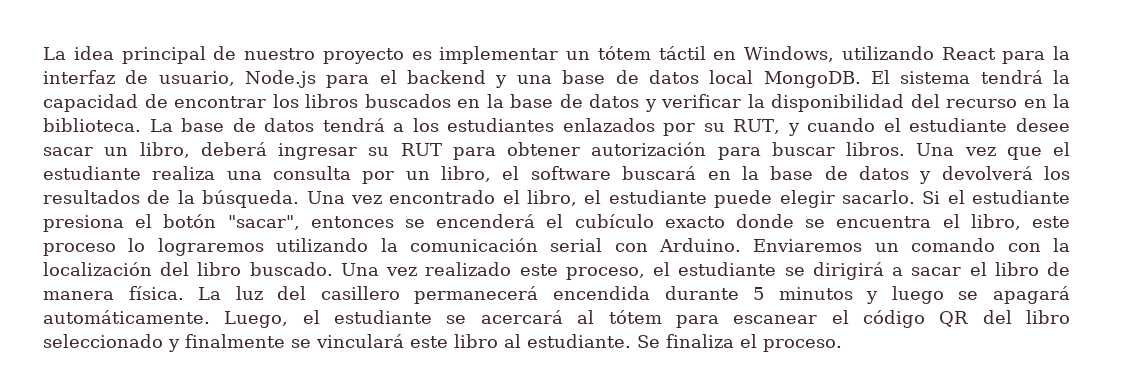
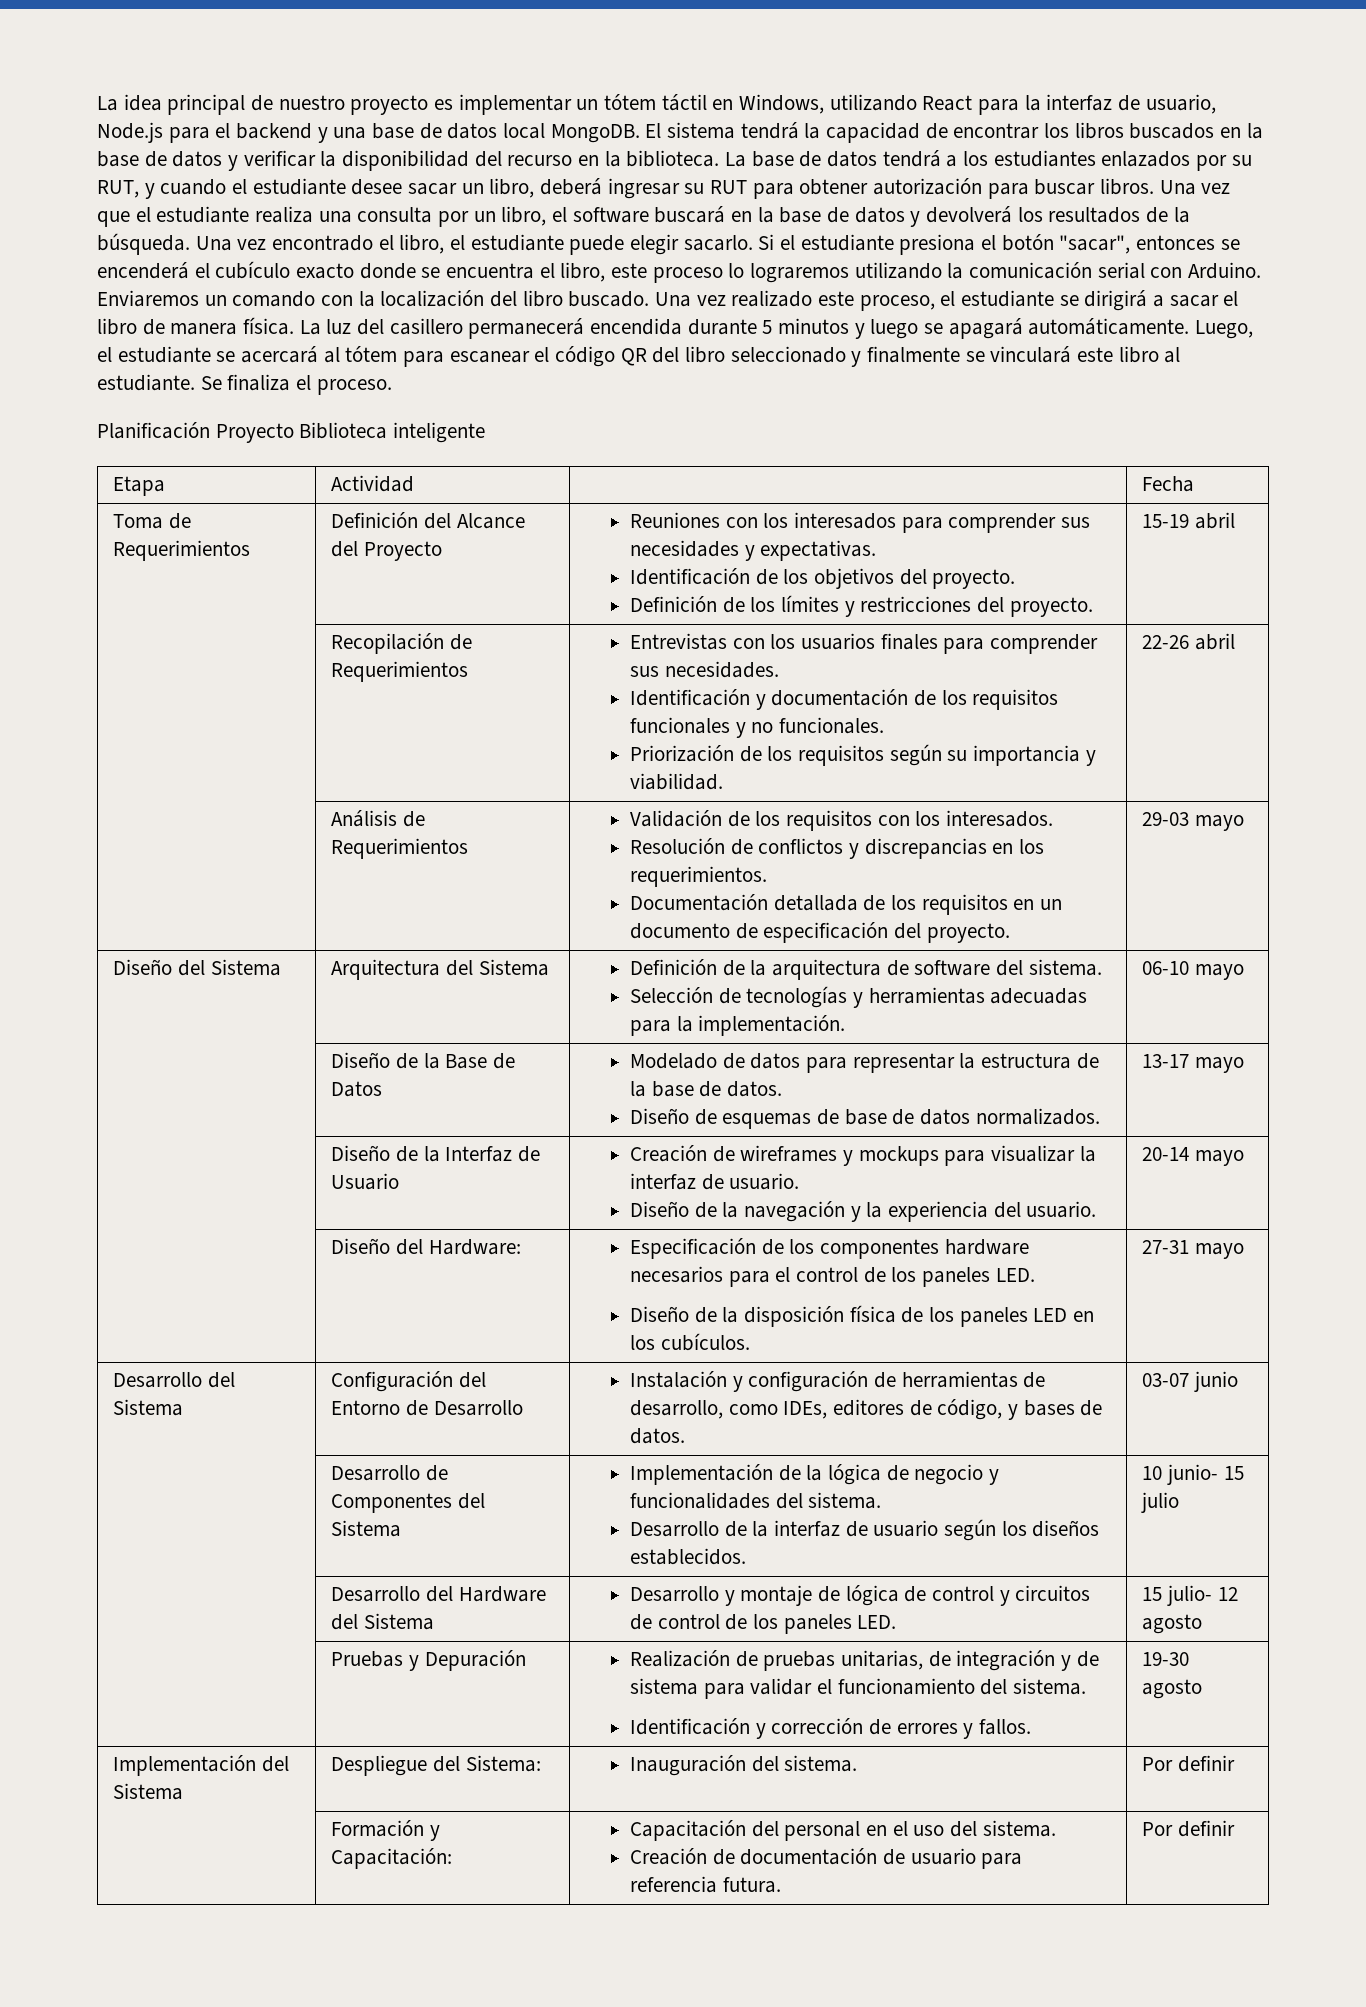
(842, 345) none -> [97,422,486,443] [113,476,166,496] [331,475,415,492] [1142,476,1195,492] [113,513,191,529] [113,540,251,561] [331,512,525,529] [331,541,442,561] [629,512,1090,533] [629,540,877,561] [629,568,1016,589] [629,595,1093,617] [1142,512,1235,529] [331,633,472,654] [331,661,469,682] [629,633,1098,654] [629,661,779,678] [629,689,1059,710] [629,717,884,738] [629,744,1096,766] [629,773,723,790] [1142,633,1235,650] [331,810,425,827] [331,838,469,859] [629,810,1053,831] [629,838,1044,859] [629,866,767,887] [629,894,1062,915] [629,922,1010,943] [1142,812,1244,831] [113,959,281,976] [331,959,549,980] [629,959,1102,980] [629,986,1088,1008] [629,1015,846,1036] [1142,961,1244,980] [331,1052,515,1069] [331,1081,383,1097] [629,1053,1099,1073] [629,1081,782,1097] [629,1108,1100,1129] [1142,1054,1244,1073] [331,1145,540,1162] [331,1173,400,1190] [629,1145,1096,1166] [629,1173,800,1190] [629,1201,1097,1222] [1142,1147,1244,1166] [331,1238,521,1255] [629,1238,1029,1259] [629,1266,1035,1287] [629,1305,1094,1327] [629,1333,750,1351] [1142,1240,1244,1259] [113,1372,235,1388] [113,1399,184,1416] [331,1371,486,1392] [331,1400,523,1416] [629,1371,1046,1392] [629,1399,1103,1420] [629,1428,685,1444] [1142,1371,1238,1392] [331,1465,448,1481] [331,1493,485,1513] [331,1520,402,1537] [629,1464,999,1485] [629,1492,882,1509] [629,1519,1100,1541] [629,1548,746,1565] [1142,1464,1244,1485] [1141,1492,1180,1513] [331,1586,546,1602] [331,1613,434,1630] [629,1585,1091,1606] [629,1614,897,1634] [1142,1585,1238,1606] [1142,1614,1203,1634] [331,1650,526,1671] [629,1650,1099,1671] [629,1678,1086,1699] [629,1718,1031,1739] [1142,1652,1190,1666] [1142,1679,1203,1699] [113,1755,289,1776] [113,1783,184,1800] [331,1755,541,1776] [629,1755,858,1776] [1142,1755,1235,1772] [331,1820,440,1841] [331,1848,453,1869] [629,1820,1056,1841] [629,1848,1023,1869] [629,1876,781,1893] [1142,1820,1235,1837] // Planificación Proyecto Biblioteca inteligente // Etapa | Actividad | | Fecha // Toma de Requerimientos | Definición del Alcance del Proyecto | Reuniones con los interesados para comprender sus necesidades y expectativas. // Identificación de los objetivos del proyecto. // Definición de los límites y restricciones del proyecto. | 15-19 abril // | Recopilación de Requerimientos | Entrevistas con los usuarios finales para comprender sus necesidades. // Identificación y documentación de los requisitos funcionales y no funcionales. // Priorización de los requisitos según su importancia y viabilidad. | 22-26 abril // | Análisis de Requerimientos | Validación de los requisitos con los interesados. // Resolución de conflictos y discrepancias en los requerimientos. // Documentación detallada de los requisitos en un documento de especificación del proyecto. | 29-03 mayo // Diseño del Sistema | Arquitectura del Sistema | Definición de la arquitectura de software del sistema. // Selección de tecnologías y herramientas adecuadas para la implementación. | 06-10 mayo // | Diseño de la Base de Datos | Modelado de datos para representar la estructura de la base de datos. // Diseño de esquemas de base de datos normalizados. | 13-17 mayo // | Diseño de la Interfaz de Usuario | Creación de wireframes y mockups para visualizar la interfaz de usuario. // Diseño de la navegación y la experiencia del usuario. | 20-14 mayo // | Diseño del Hardware: | Especificación de los componentes hardware necesarios para el control de los paneles LED. // Diseño de la disposición física de los paneles LED en los cubículos. | 27-31 mayo // Desarrollo del Sistema | Configuración del Entorno de Desarrollo | Instalación y configuración de herramientas de desarrollo, como IDEs, editores de código, y bases de datos. | 03-07 junio // | Desarrollo de Componentes del Sistema | Implementación de la lógica de negocio y funcionalidades del sistema. // Desarrollo de la interfaz de usuario según los diseños establecidos. | 10 junio- 15 julio // | Desarrollo del Hardware del Sistema | Desarrollo y montaje de lógica de control y circuitos de control de los paneles LED. | 15 julio- 12 agosto // | Pruebas y Depuración | Realización de pruebas unitarias, de integración y de sistema para validar el funcionamiento del sistema. // Identificación y corrección de errores y fallos. | 19-30 agosto // Implementación del Sistema | Despliegue del Sistema: | Inauguración del sistema. | Por definir // | Formación y Capacitación: | Capacitación del personal en el uso del sistema. // Creación de documentación de usuario para referencia futura. | Por definir

